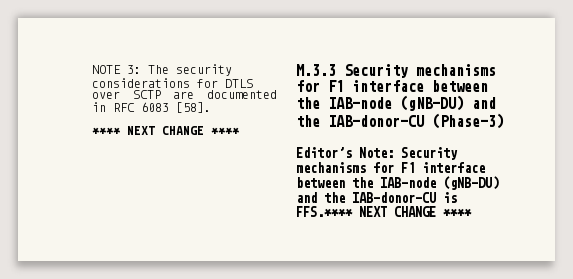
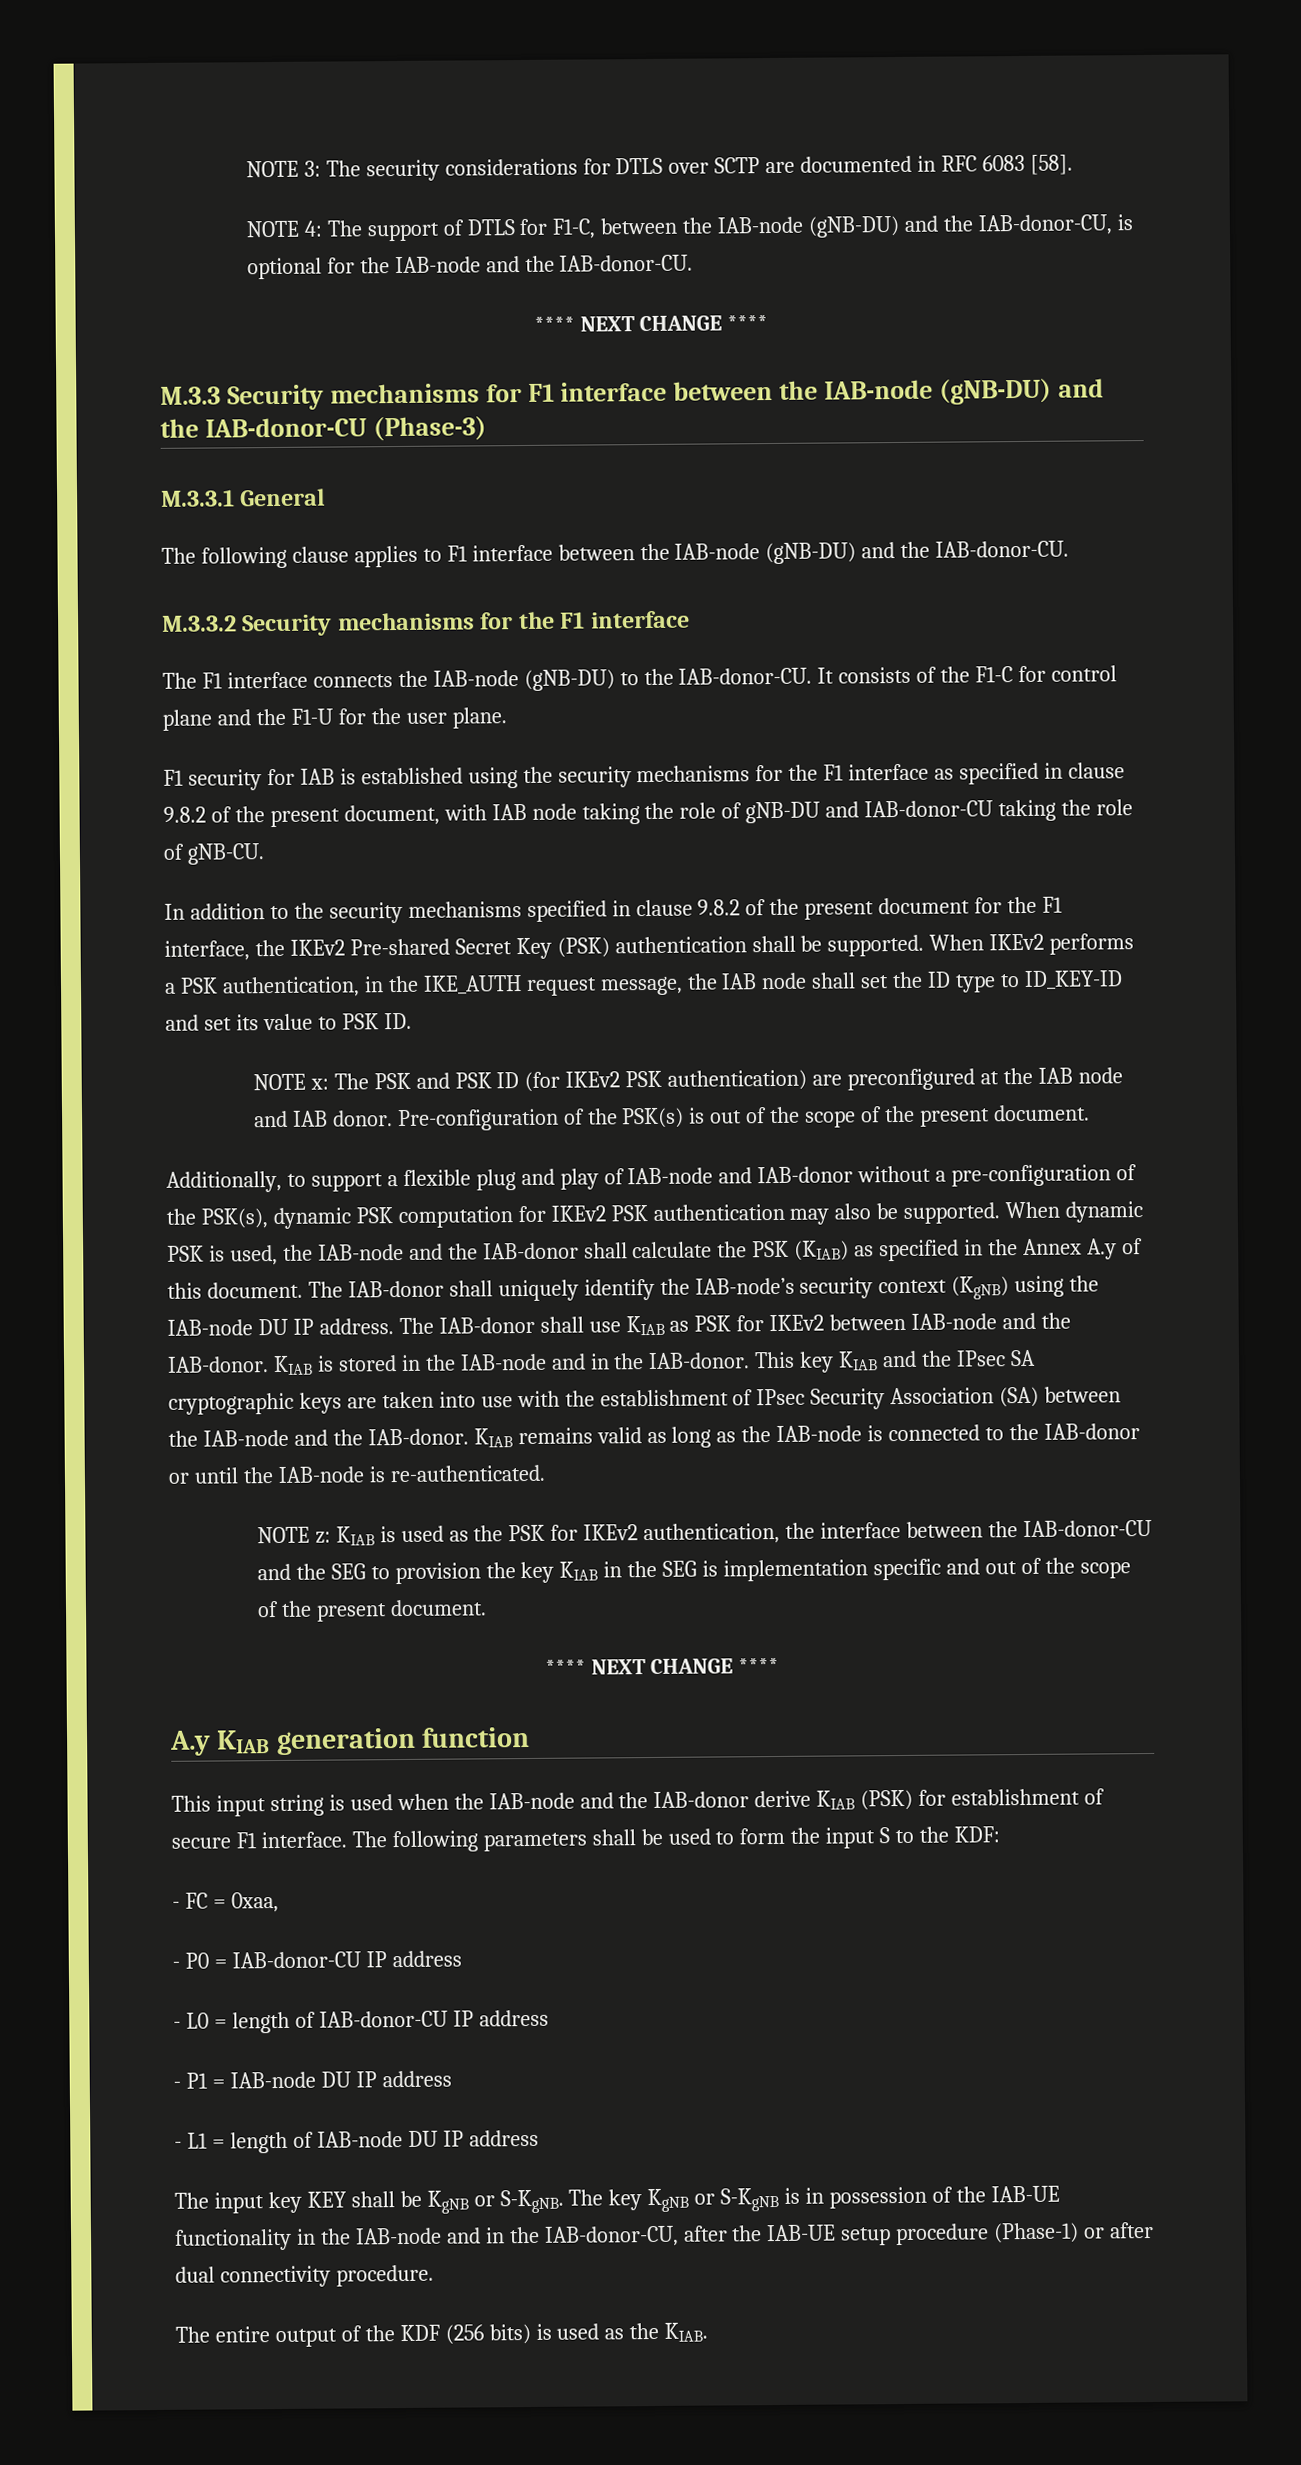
(212, 107) none -> [245,214,1133,242] [246,254,694,280] // NOTE 4: The support of DTLS for F1-C, between the IAB-node (gNB-DU) and the IAB-donor-CU, is optional for the IAB-node and the IAB-donor-CU.
[296,147,458,160] [296,162,485,173] [296,176,499,190] [296,192,457,203] [296,206,472,217] Editor’s Note: Security mechanisms for F1 interface between the IAB-node (gNB-DU) and the IAB-donor-CU is FFS.**** NEXT CHANGE **** -> [161,488,326,507] [161,540,1070,569] [162,610,690,637] [162,665,1118,692] [162,707,507,731] [163,762,1125,791] [163,799,1133,828] [163,843,265,865] [164,896,1064,924] [164,933,1135,961] [164,970,1123,998] [165,1012,412,1031] [252,1067,1123,1093] [253,1104,1090,1132] [166,1164,1138,1193] [166,1201,1144,1230] [167,1238,1143,1266] [167,1275,1100,1302] [167,1312,1072,1336] [167,1349,1036,1376] [168,1386,1122,1415] [168,1423,1140,1448] [168,1464,545,1484] [256,1519,1152,1546] [256,1557,1131,1585] [256,1599,487,1622] [544,1657,780,1675] [169,1726,531,1756] [171,1788,1106,1817] [171,1826,1001,1853] [172,1892,279,1913] [172,1950,462,1969] [173,2009,549,2034] [173,2070,452,2089] [174,2129,539,2154] [174,2185,1060,2214] [174,2221,1155,2251] [175,2264,434,2288] [175,2322,709,2348] M.3.3.1 General // The following clause applies to F1 interface between the IAB-node (gNB-DU) and the IAB-donor-CU. // M.3.3.2 Security mechanisms for the F1 interface // The F1 interface connects the IAB-node (gNB-DU) to the IAB-donor-CU. It consists of the F1-C for control plane and the F1-U for the user plane. // F1 security for IAB is established using the security mechanisms for the F1 interface as specified in clause 9.8.2 of the present document, with IAB node taking the role of gNB-DU and IAB-donor-CU taking the role of gNB-CU. // In addition to the security mechanisms specified in clause 9.8.2 of the present document for the F1 interface, the IKEv2 Pre-shared Secret Key (PSK) authentication shall be supported. When IKEv2 performs a PSK authentication, in the IKE_AUTH request message, the IAB node shall set the ID type to ID_KEY-ID and set its value to PSK ID. // NOTE x: The PSK and PSK ID (for IKEv2 PSK authentication) are preconfigured at the IAB node and IAB donor. Pre-configuration of the PSK(s) is out of the scope of the present document. // Additionally, to support a flexible plug and play of IAB-node and IAB-donor without a pre-configuration of the PSK(s), dynamic PSK computation for IKEv2 PSK authentication may also be supported. When dynamic PSK is used, the IAB-node and the IAB-donor shall calculate the PSK (KIAB) as specified in the Annex A.y of this document. The IAB-donor shall uniquely identify the IAB-node’s security context (KgNB) using the IAB-node DU IP address. The IAB-donor shall use KIAB as PSK for IKEv2 between IAB-node and the IAB-donor. KIAB is stored in the IAB-node and in the IAB-donor. This key KIAB and the IPsec SA cryptographic keys are taken into use with the establishment of IPsec Security Association (SA) between the IAB-node and the IAB-donor. KIAB remains valid as long as the IAB-node is connected to the IAB-donor or until the IAB-node is re-authenticated. // NOTE z: KIAB is used as the PSK for IKEv2 authentication, the interface between the IAB-donor-CU and the SEG to provision the key KIAB in the SEG is implementation specific and out of the scope of the present document. // **** NEXT CHANGE **** // A.y KIAB generation function // This input string is used when the IAB-node and the IAB-donor derive KIAB (PSK) for establishment of secure F1 interface. The following parameters shall be used to form the input S to the KDF: // - FC = 0xaa, // - P0 = IAB-donor-CU IP address // - L0 = length of IAB-donor-CU IP address // - P1 = IAB-node DU IP address // - L1 = length of IAB-node DU IP address // The input key KEY shall be KgNB or S-KgNB. The key KgNB or S-KgNB is in possession of the IAB-UE functionality in the IAB-node and in the IAB-donor-CU, after the IAB-UE setup procedure (Phase-1) or after dual connectivity procedure. // The entire output of the KDF (256 bits) is used as the KIAB.

